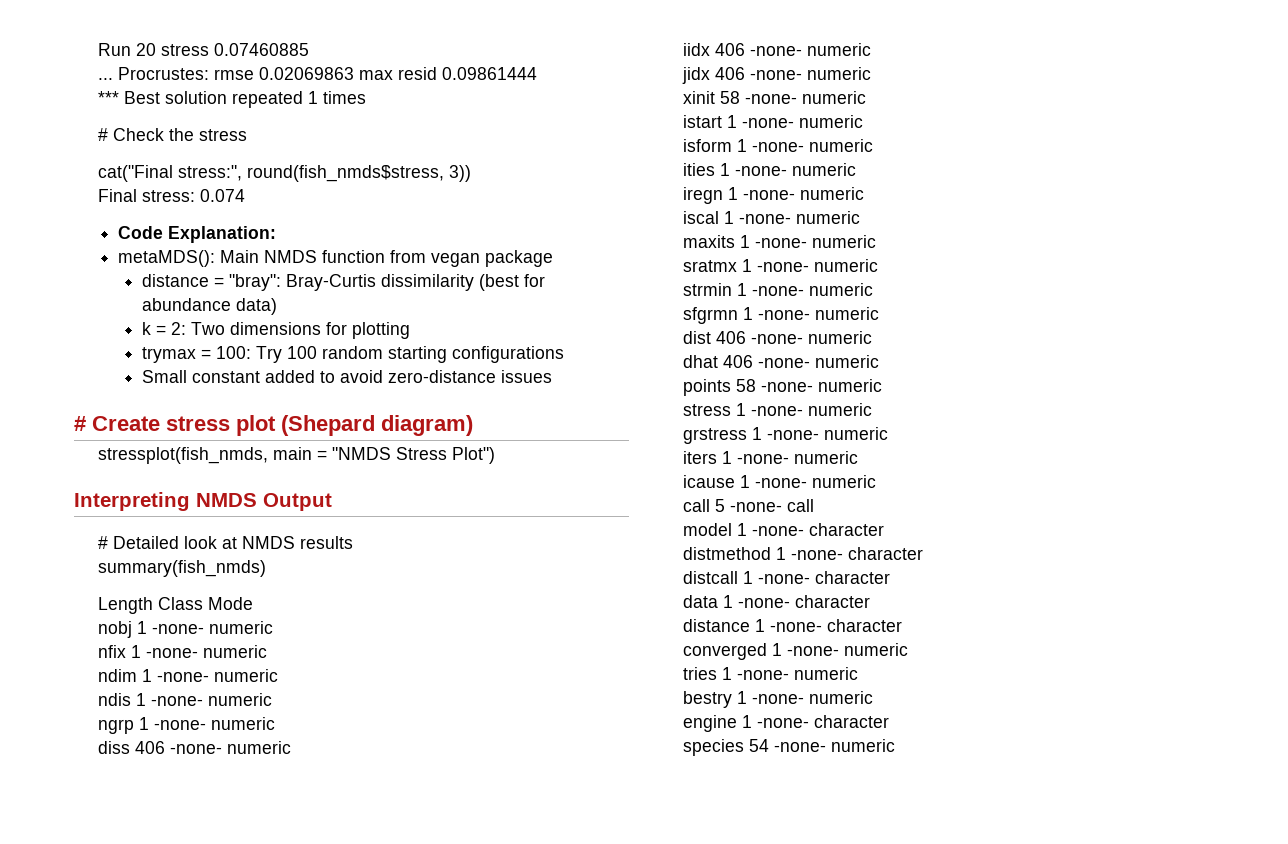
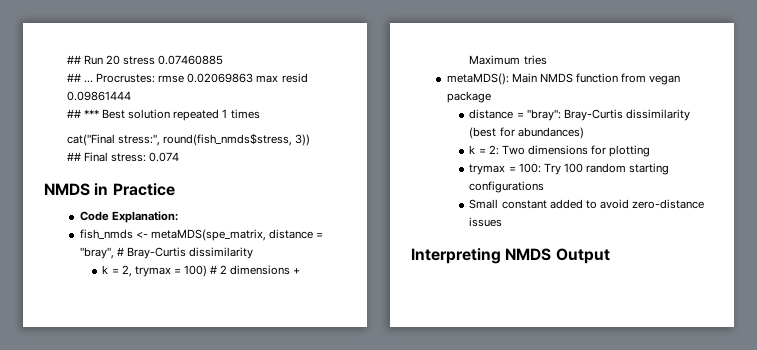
(98, 49) none -> [66,55,81,64] ##
(310, 49) none -> [66,73,81,82] ##
(538, 73) none -> [66,109,81,118] ##
[98,128,248,141] // # Check the stress -> (260, 114) none
(472, 173) none -> [66,152,81,161] ##
(246, 195) none -> [44,183,175,196] // NMDS in Practice
(276, 234) none -> [79,229,323,241] [79,247,253,259] [102,265,301,277] [469,55,547,65] // fish_nmds <- metaMDS(spe_matrix, distance = "bray", # Bray-Curtis dissimilarity // k = 2, trymax = 100) # 2 dimensions + Maximum tries
[142,298,278,315] abundance data) -> [517,127,584,139] abundances)
[74,415,473,436] [98,447,496,464] [74,492,332,511] [98,536,354,549] [98,560,267,577] [98,597,254,614] [98,621,274,638] [98,645,268,658] [98,669,279,682] [98,693,273,706] [98,717,276,734] [98,741,292,754] [683,43,872,56] [682,67,872,84] [683,91,867,104] [683,115,864,128] [683,139,874,152] [683,163,857,176] [683,187,865,204] [683,211,861,224] [683,235,877,248] [683,259,879,272] [683,283,874,296] [683,307,880,324] [683,331,873,344] [683,355,880,368] [683,379,883,396] [683,403,873,416] [683,427,889,444] [683,451,859,464] [683,475,877,488] [683,499,815,512] [683,523,885,536] [683,547,924,560] [683,571,891,584] [683,595,871,608] [683,619,903,632] [683,643,909,660] [683,667,859,680] [683,691,874,708] [683,715,890,732] [683,739,896,756] # Create stress plot (Shepard diagram) // stressplot(fish_nmds, main = "NMDS Stress Plot") // Interpreting NMDS Output // # Detailed look at NMDS results // summary(fish_nmds) // Length Class Mode // nobj 1 -none- numeric // nfix 1 -none- numeric // ndim 1 -none- numeric // ndis 1 -none- numeric // ngrp 1 -none- numeric // diss 406 -none- numeric // iidx 406 -none- numeric // jidx 406 -none- numeric // xinit 58 -none- numeric // istart 1 -none- numeric // isform 1 -none- numeric // ities 1 -none- numeric // iregn 1 -none- numeric // iscal 1 -none- numeric // maxits 1 -none- numeric // sratmx 1 -none- numeric // strmin 1 -none- numeric // sfgrmn 1 -none- numeric // dist 406 -none- numeric // dhat 406 -none- numeric // points 58 -none- numeric // stress 1 -none- numeric // grstress 1 -none- numeric // iters 1 -none- numeric // icause 1 -none- numeric // call 5 -none- call // model 1 -none- character // distmethod 1 -none- character // distcall 1 -none- character // data 1 -none- character // distance 1 -none- character // converged 1 -none- numeric // tries 1 -none- numeric // bestry 1 -none- numeric // engine 1 -none- character // species 54 -none- numeric -> [411,248,610,264] Interpreting NMDS Output

